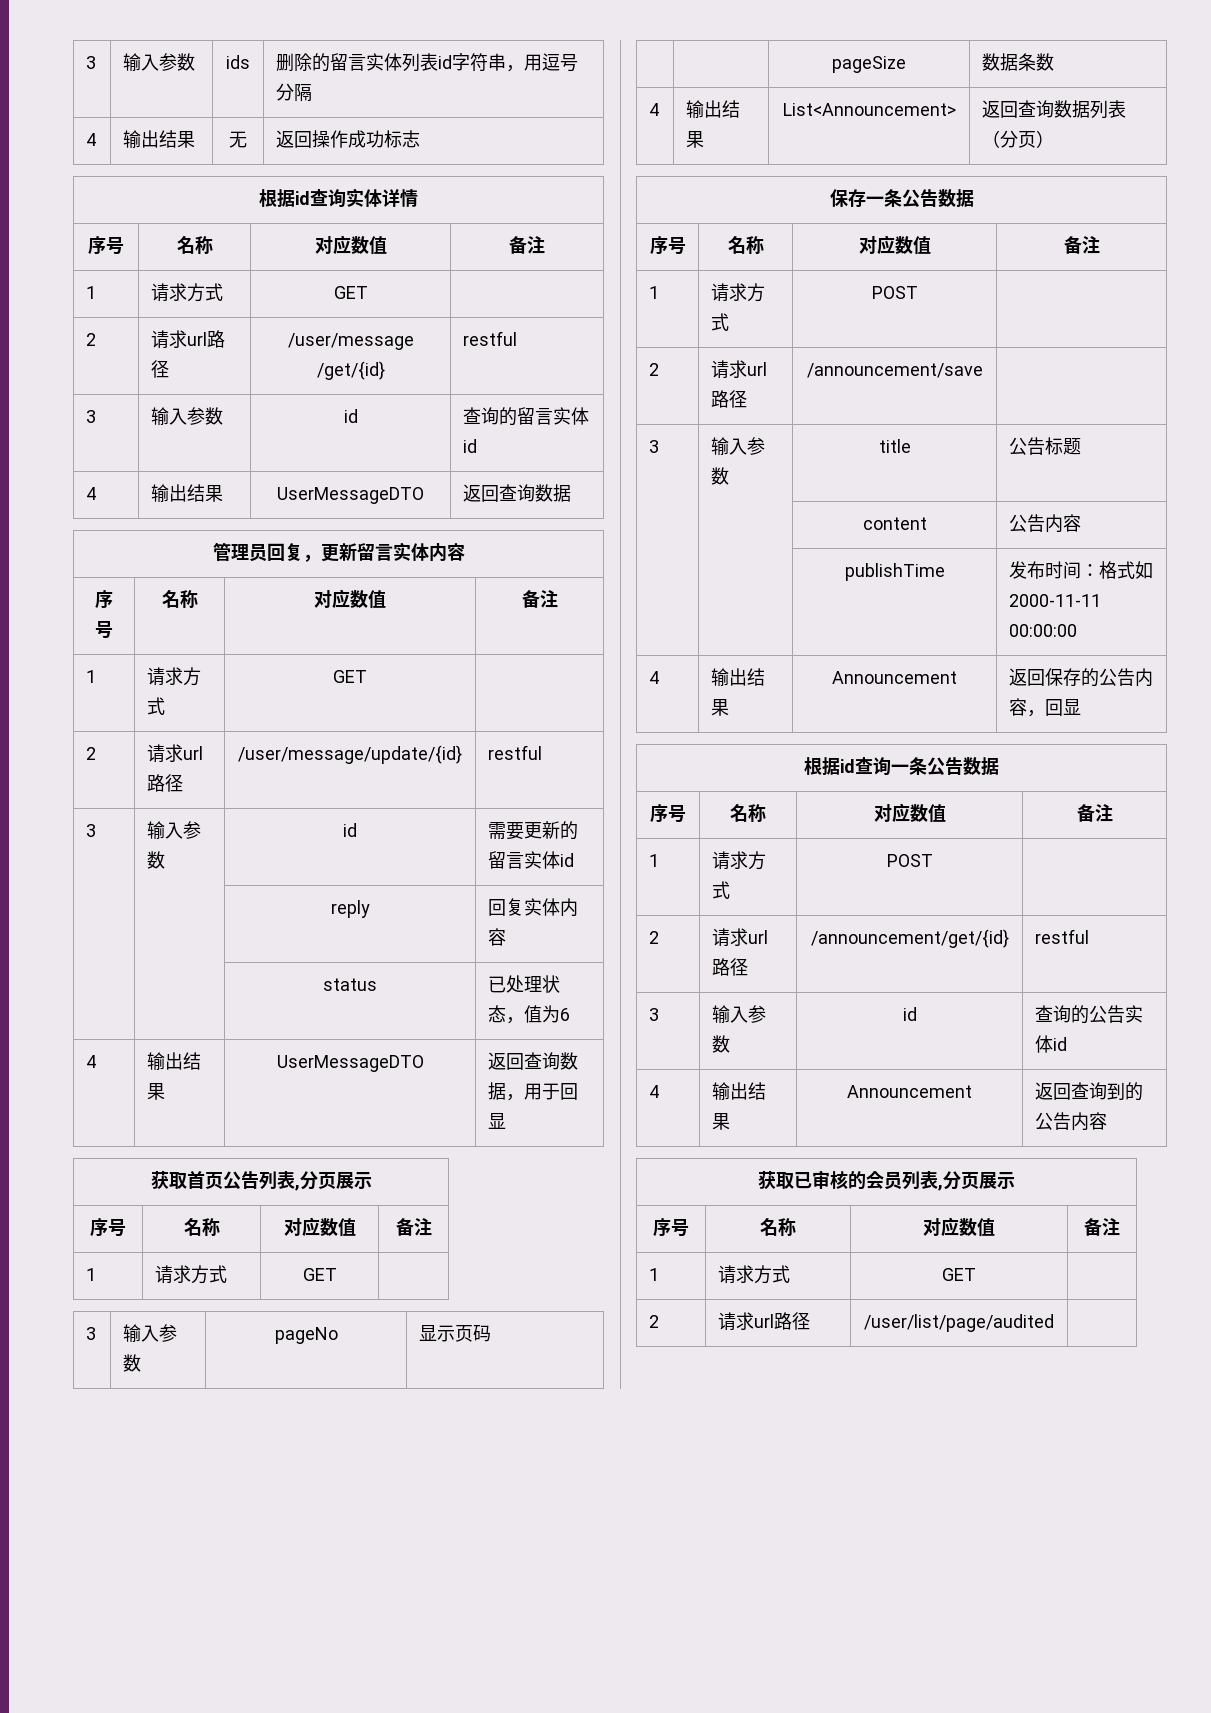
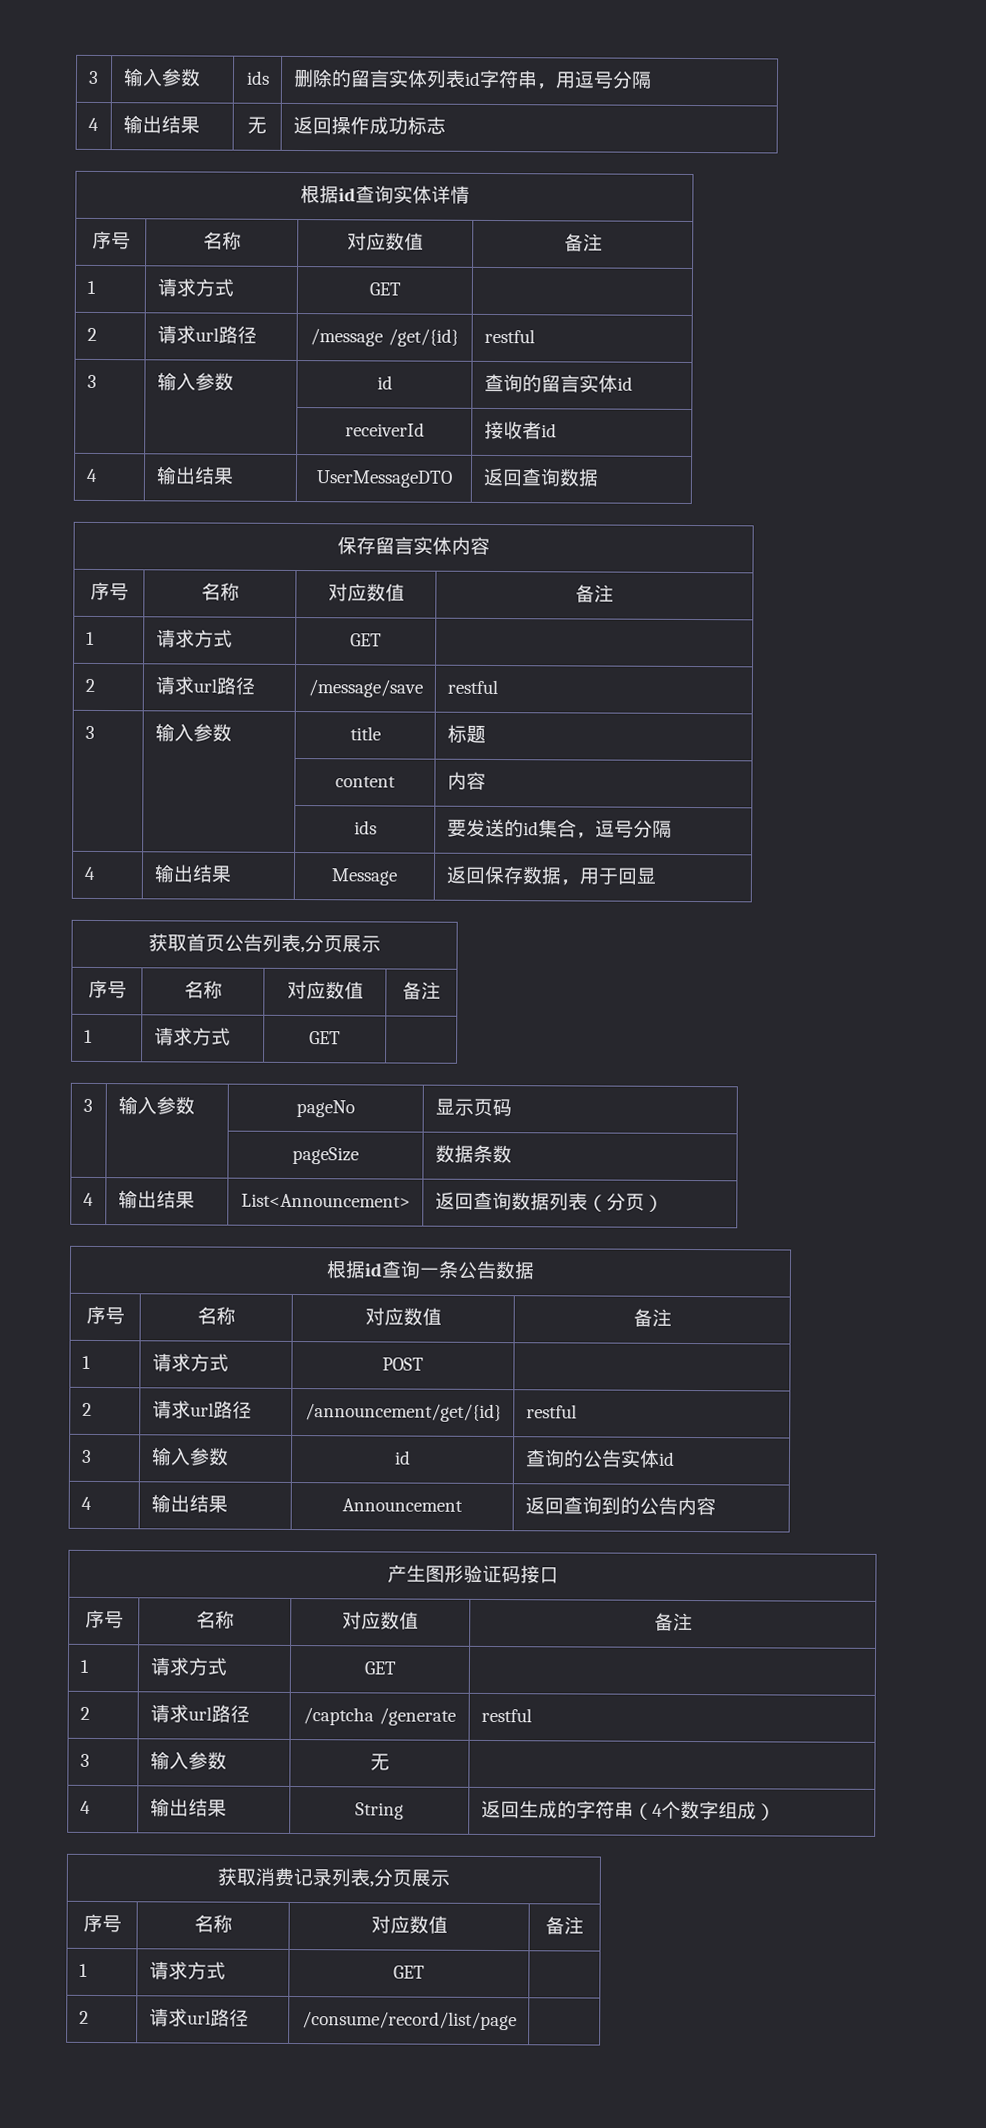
[287,333,414,350] /user/message -> [310,328,384,347] /message
(478, 446) none -> [344,422,425,437] [483,420,557,440] // | | receiverId | 接收者id
[212,542,357,562] 管理员回复，更新 -> [337,536,376,555] 保存
[238,745,462,764] [488,745,543,760] [86,824,97,837] [147,821,202,840] [147,851,166,869] [343,823,357,837] [488,821,579,840] [488,851,575,869] [330,900,370,918] [488,898,579,917] [488,928,507,946] [323,978,377,991] [488,975,561,993] [488,1005,571,1024] [86,1055,97,1068] [147,1052,202,1071] [147,1083,166,1100] [276,1055,424,1072] [488,1052,561,1070] /user/message/update/{id} | restful // 3 | 输入参数 | id | 需要更新的留言实体id // | | reply | 回复实体内容 // | | status | 已处理状态，值为6 // 4 | 输出结果 | UserMessageDTO | 返回查询 -> [307,679,423,698] [446,679,498,695] [84,725,95,739] [154,723,232,742] [349,726,381,741] [446,724,486,743] [335,776,396,788] [446,771,486,790] [353,820,377,835] [446,818,672,839] [83,866,95,880] [153,864,232,883] [331,868,397,886] [445,865,524,885] /message/save | restful // 3 | 输入参数 | title | 标题 // | | content | 内容 // | | ids | 要发送的id集合，逗号分隔 // 4 | 输出结果 | Message | 返回保存
[829,189,974,208] [649,236,686,255] [727,236,764,255] [858,235,931,255] [1063,236,1100,254] [649,286,660,299] [711,283,766,302] [711,313,730,331] [871,286,918,299] [649,363,660,376] [711,360,768,379] [711,390,748,408] [806,363,983,378] [649,440,660,453] [711,437,766,456] [711,467,730,485] [878,439,911,453] [1009,437,1082,455] [862,517,927,530] [1009,514,1082,533] [844,563,945,581] [1009,561,1154,579] [1009,594,1102,607] [1009,624,1078,637] [649,671,660,684] [711,668,766,687] [711,699,730,716] [832,671,957,684] [1009,668,1154,687] [1009,698,1082,717] // 保存一条公告数据 // 序号 | 名称 | 对应数值 | 备注 // 1 | 请求方式 | POST | // 2 | 请求url路径 | /announcement/save | // 3 | 输入参数 | title | 公告标题 // | | content | 公告内容 // | | publishTime | 发布时间：格式如2000-11-11 00:00:00 // 4 | 输出结果 | Announcement | 返回保存的公告内容，回显 -> (664, 1203) none
[758,1170,902,1190] 获取已审核的会员 -> [386,1564,559,1584] [84,1609,124,1629] [195,1610,235,1629] [342,1611,419,1630] [653,1612,693,1632] [79,1659,89,1673] [149,1657,227,1676] [363,1661,396,1675] [79,1706,90,1720] [149,1704,250,1723] [303,1707,456,1726] [480,1707,532,1723] [79,1753,90,1767] [149,1751,227,1770] [369,1753,390,1771] [79,1800,91,1814] [149,1798,227,1817] [355,1802,404,1820] [480,1799,776,1821] [217,1867,332,1887] 产生图形验证码接口 // 序号 | 名称 | 对应数值 | 备注 // 1 | 请求方式 | GET | // 2 | 请求url路径 | /captcha /generate | restful // 3 | 输入参数 | 无 | // 4 | 输出结果 | String | 返回生成的字符串（4个数字组成） // 获取消费记录
[864,1314,1054,1332] /user/list/page/audited -> [301,2011,517,2031] /consume/record/list/page

